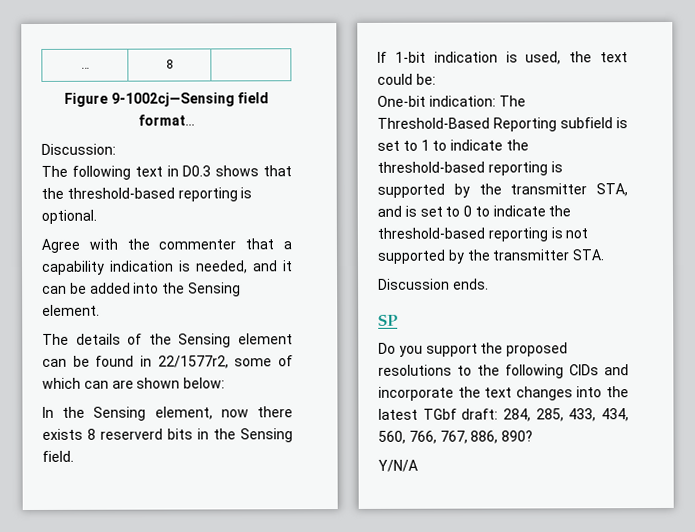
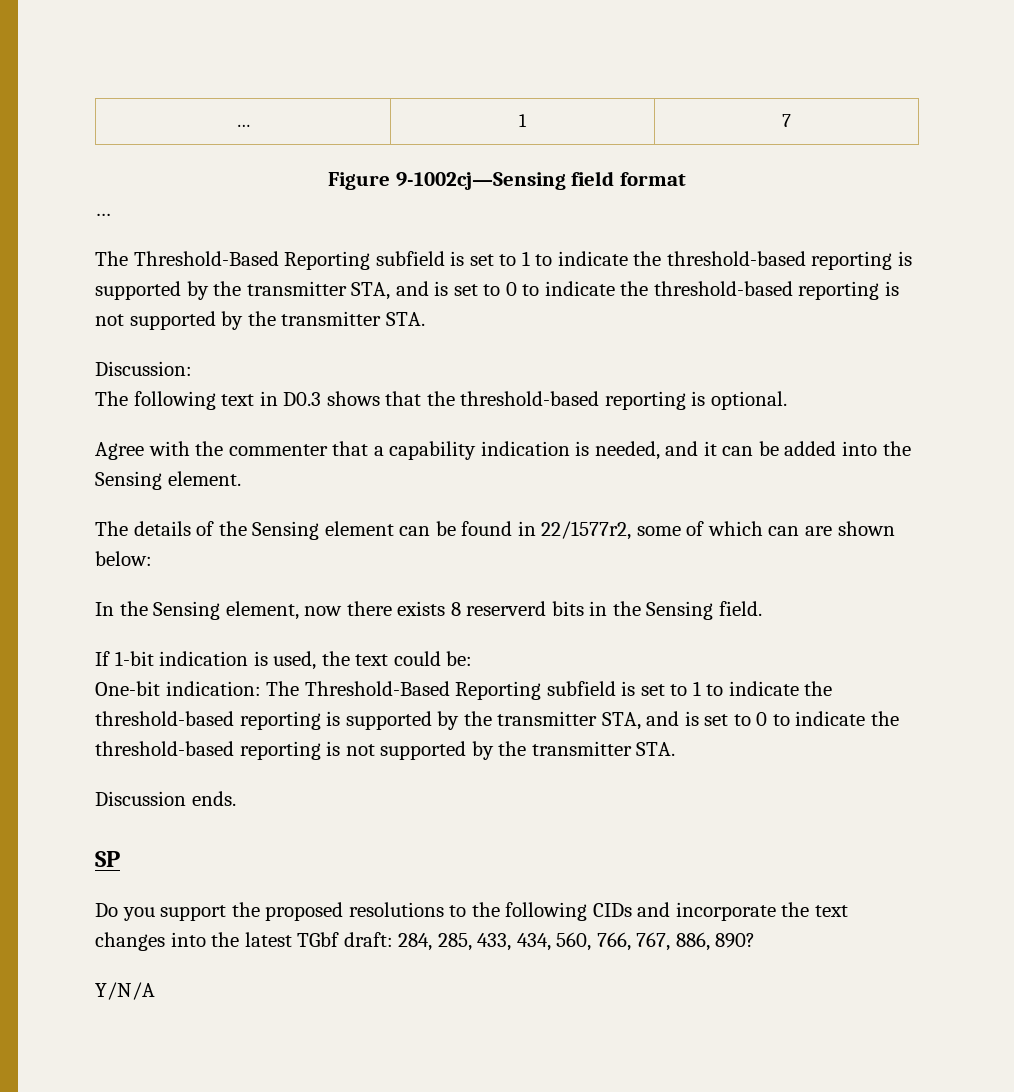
[165,59,174,69] 8 | -> [519,114,527,127] [782,114,791,127] 1 | 7
[138,114,195,126] format… -> [619,172,686,186] [95,213,111,216] [95,251,912,270] [95,281,900,300] [95,311,425,330] format // … // The Threshold-Based Reporting subfield is set to 1 to indicate the threshold-based reporting is supported by the transmitter STA, and is set to 0 to indicate the threshold-based reporting is not supported by the transmitter STA.

